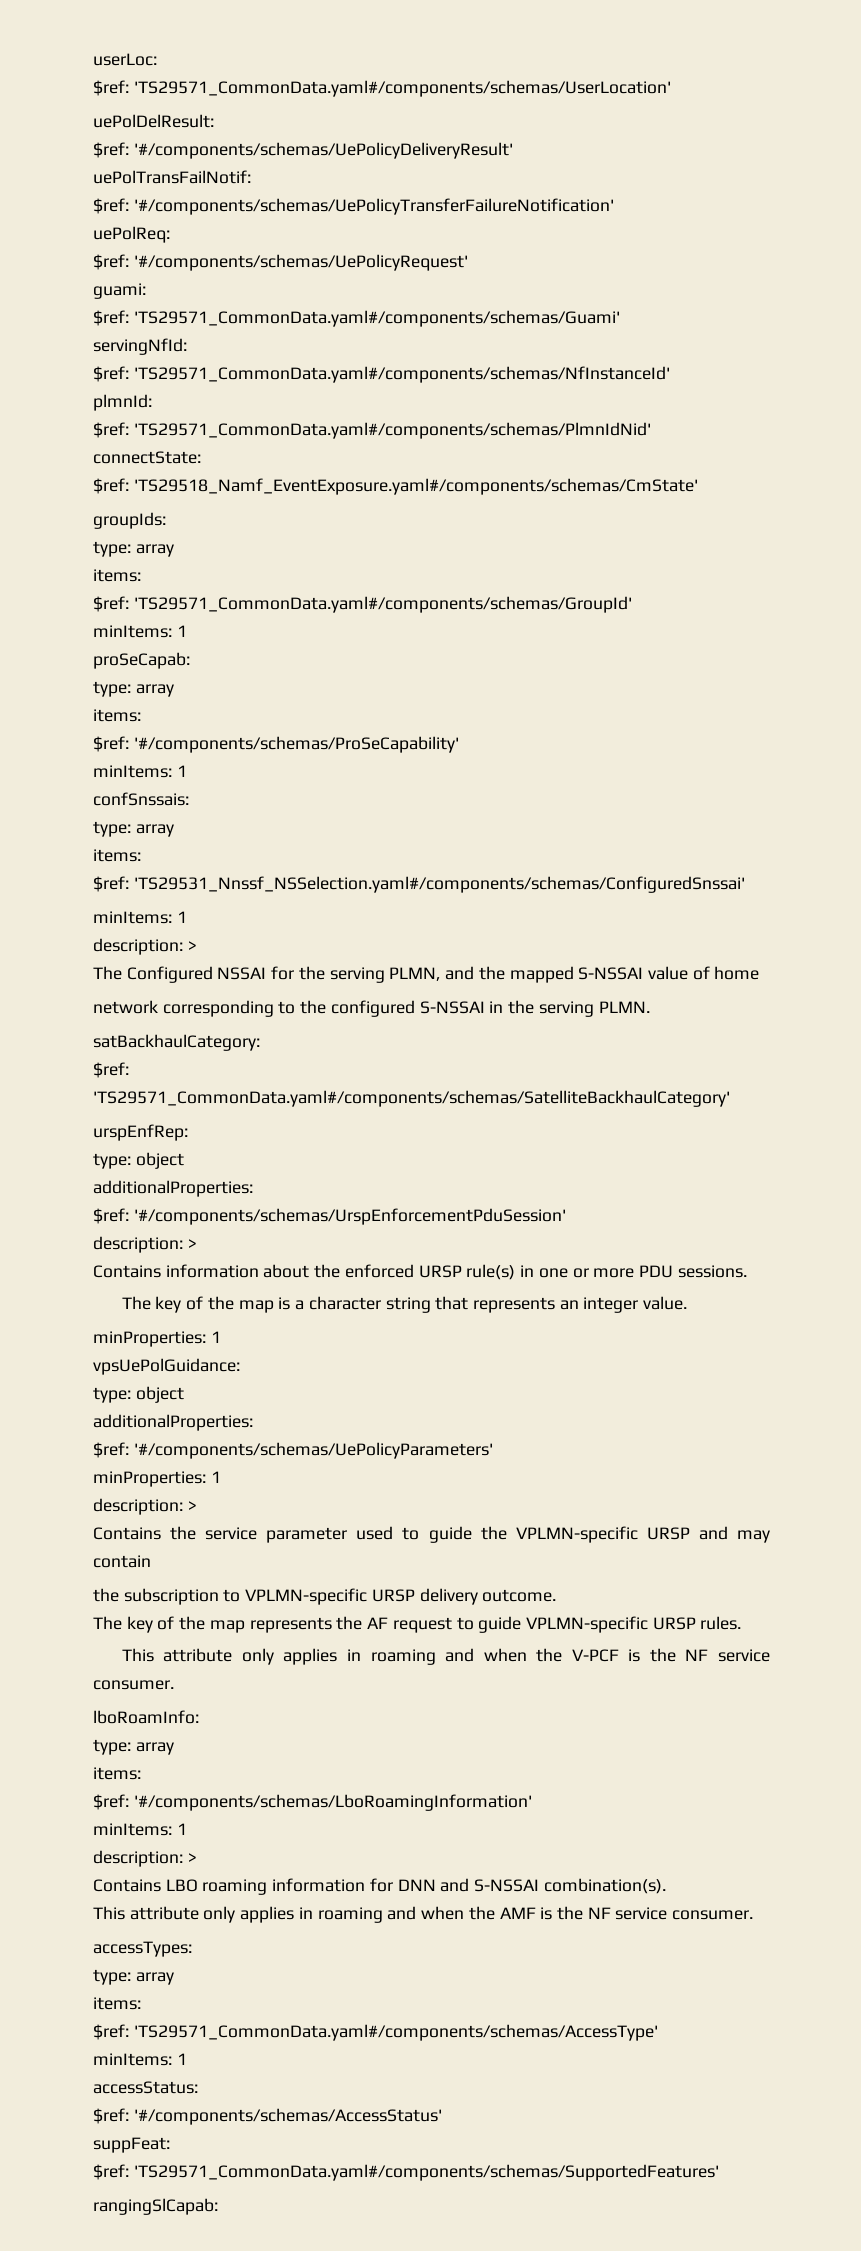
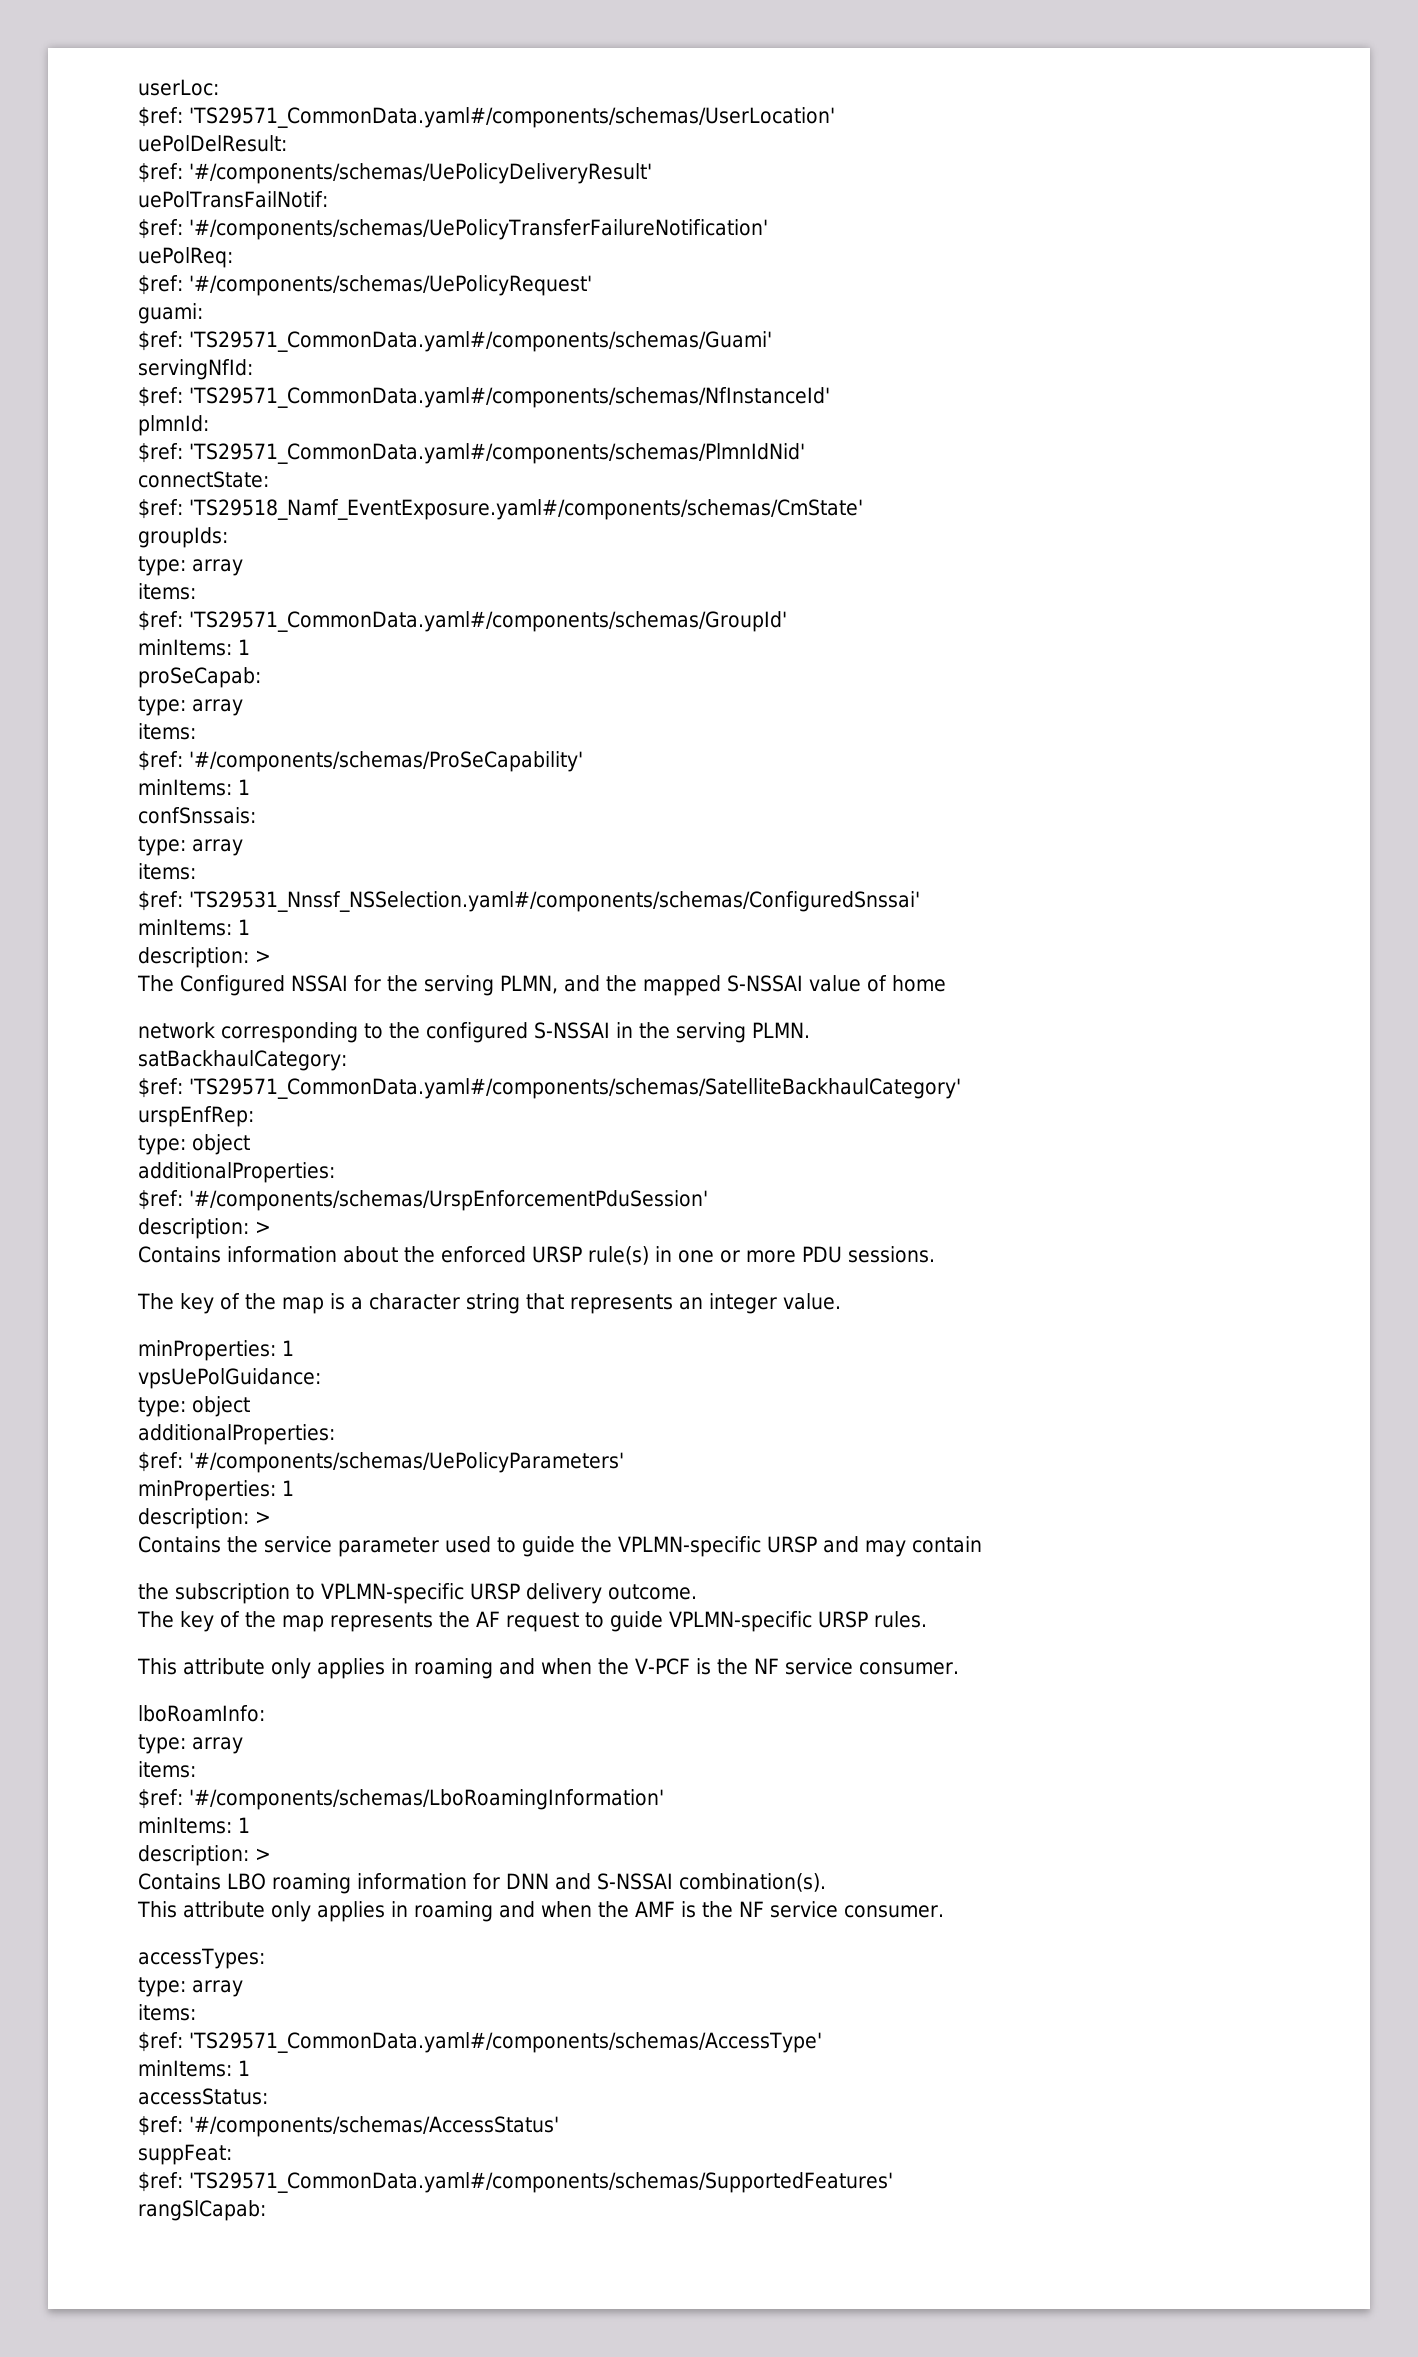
[93,2198,218,2215] rangingSlCapab: -> [138,2200,266,2221] rangSlCapab:

